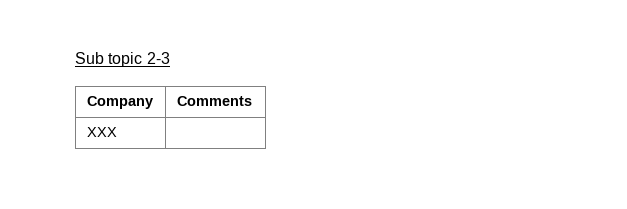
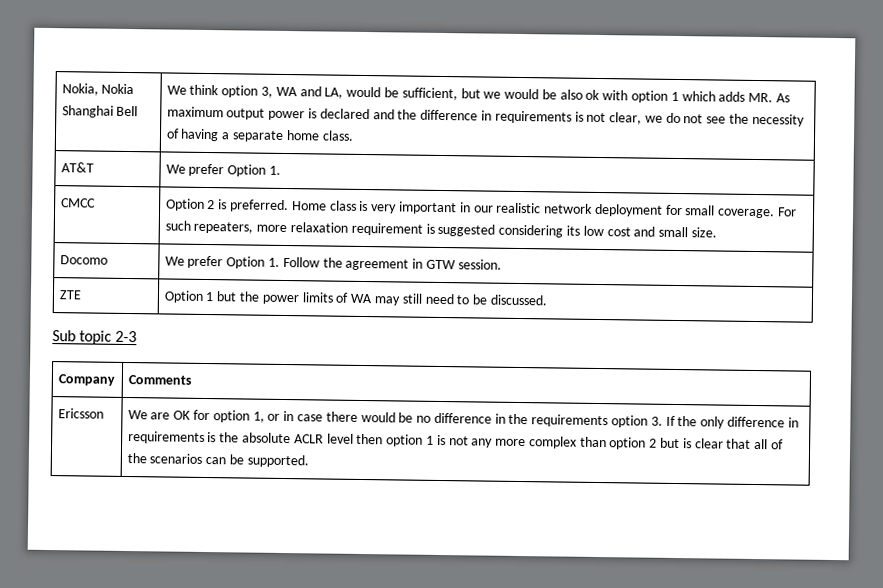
(75, 58) none -> [61,83,135,96] [61,105,139,118] [166,84,790,103] [166,106,805,127] [165,128,354,142] [60,162,94,173] [165,163,282,177] [60,198,96,208] [165,198,797,219] [164,220,717,238] [59,255,108,265] [164,255,502,271] [58,290,82,300] [163,290,547,306] Nokia, Nokia Shanghai Bell | We think option 3, WA and LA, would be sufficient, but we would be also ok with option 1 which adds MR. As maximum output power is declared and the difference in requirements is not clear, we do not see the necessity of having a separate home class. // AT&T | We prefer Option 1. // CMCC | Option 2 is preferred. Home class is very important in our realistic network deployment for small coverage. For such repeaters, more relaxation requirement is suggested considering its low cost and small size. // Docomo | We prefer Option 1. Follow the agreement in GTW session. // ZTE | Option 1 but the power limits of WA may still need to be discussed. //
[86,127,117,137] XXX | -> [57,408,104,419] [127,409,799,429] [127,431,784,450] [126,453,309,468] Ericsson | We are OK for option 1, or in case there would be no difference in the requirements option 3. If the only difference in requirements is the absolute ACLR level then option 1 is not any more complex than option 2 but is clear that all of the scenarios can be supported.

